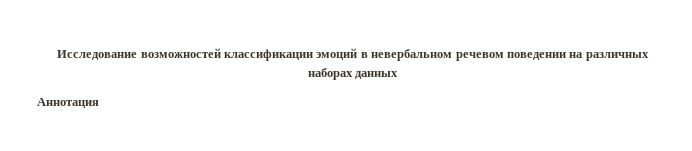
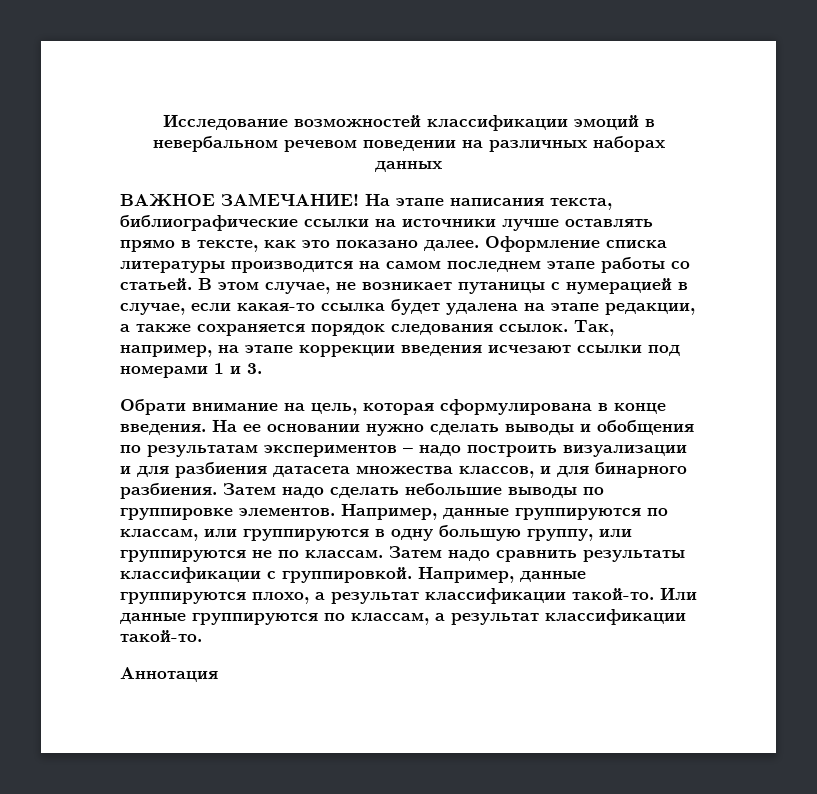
(399, 75) none -> [120,193,612,210] [120,215,653,231] [120,236,667,252] [120,257,690,273] [120,278,688,294] [120,299,695,315] [120,320,614,336] [120,345,680,357] [120,363,262,378] [120,399,666,415] [120,419,694,436] [120,445,687,457] [120,462,687,478] [120,483,604,499] [120,503,668,520] [120,525,632,541] [120,546,685,562] [120,566,586,583] [120,587,697,604] [120,609,686,625] [120,630,202,642] // ВАЖНОЕ ЗАМЕЧАНИЕ! На этапе написания текста, библиографические ссылки на источники лучше оставлять прямо в тексте, как это показано далее. Оформление списка литературы производится на самом последнем этапе работы со статьей. В этом случае, не возникает путаницы с нумерацией в случае, если какая-то ссылка будет удалена на этапе редакции, а также сохраняется порядок следования ссылок. Так, например, на этапе коррекции введения исчезают ссылки под номерами 1 и 3. // Обрати внимание на цель, которая сформулирована в конце введения. На ее основании нужно сделать выводы и обобщения по результатам экспериментов – надо построить визуализации и для разбиения датасета множества классов, и для бинарного разбиения. Затем надо сделать небольшие выводы по группировке элементов. Например, данные группируются по классам, или группируются в одну большую группу, или группируются не по классам. Затем надо сравнить результаты классификации с группировкой. Например, данные группируются плохо, а результат классификации такой-то. Или данные группируются по классам, а результат классификации такой-то.

